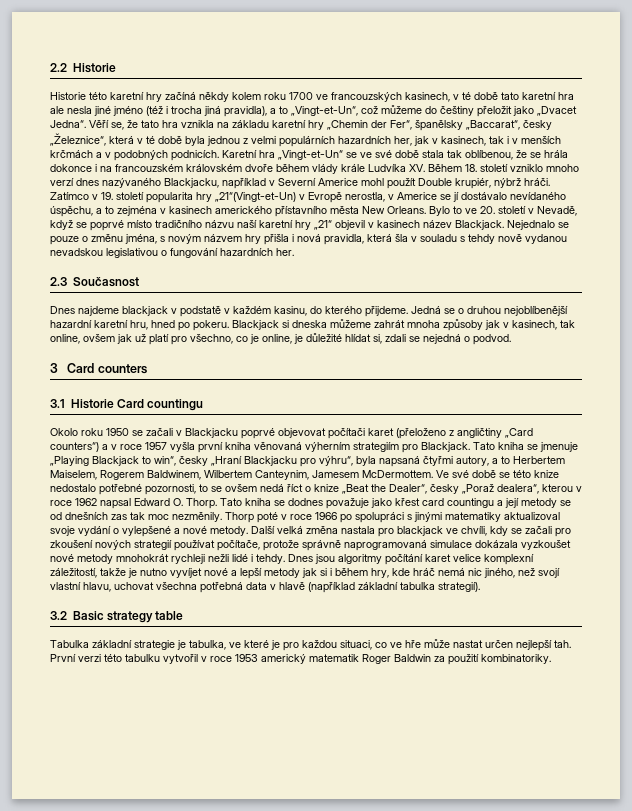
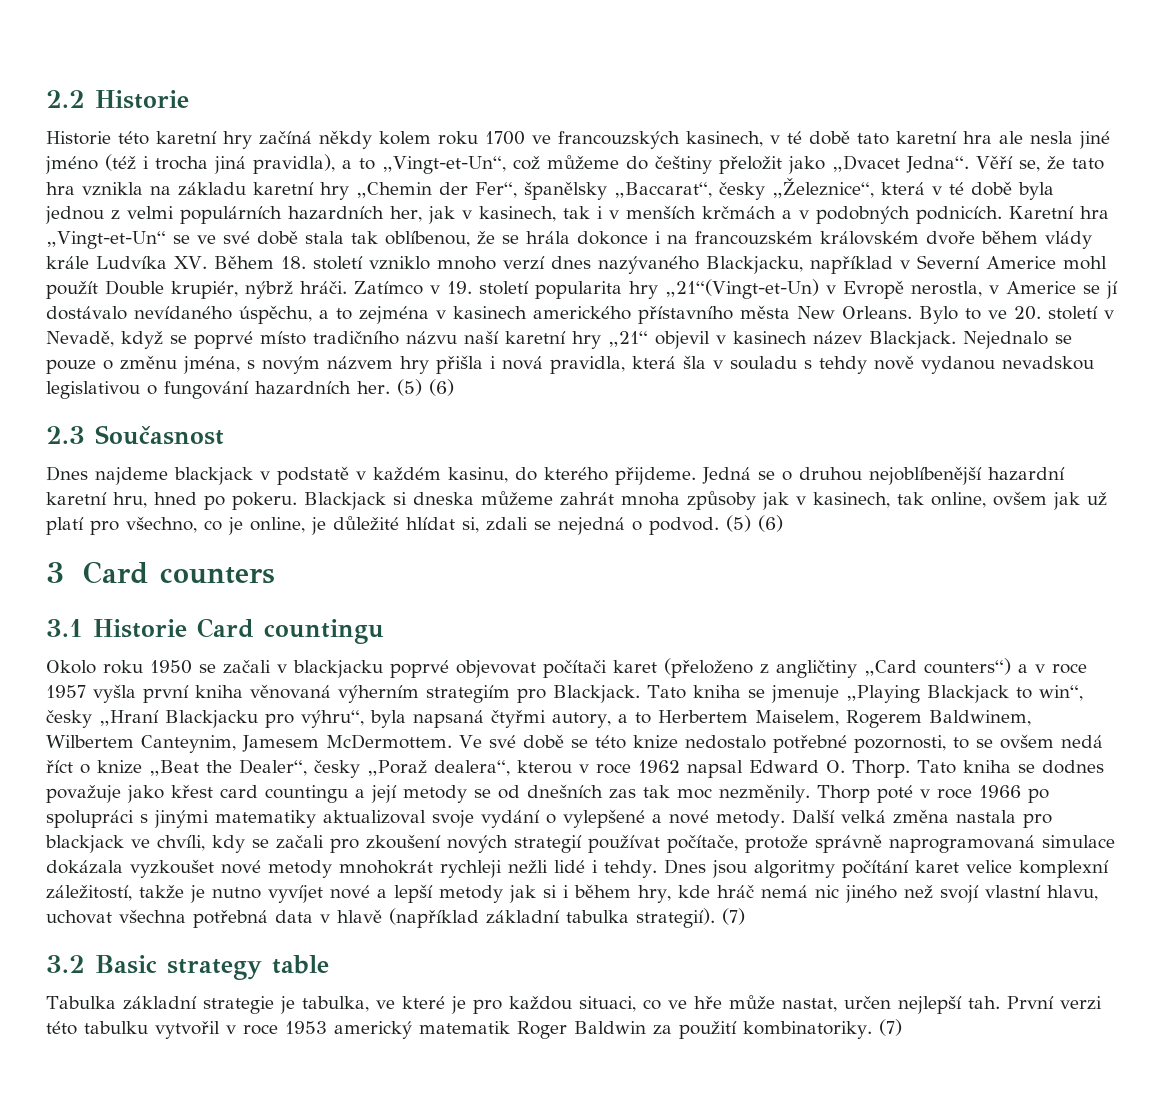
(294, 252) none -> [396,379,454,396] (5) (6)
(511, 339) none -> [726,515,783,532] (5) (6)
[185,428,238,438] Blackjacku -> [293,660,383,678] blackjacku
[484,568,515,578] jiného, -> [844,885,897,903] jiného
(480, 587) none -> [722,908,745,925] (7)
[453,640,483,648] nastat -> [781,998,837,1012] nastat,
(551, 659) none -> [878,1019,902,1036] (7)

